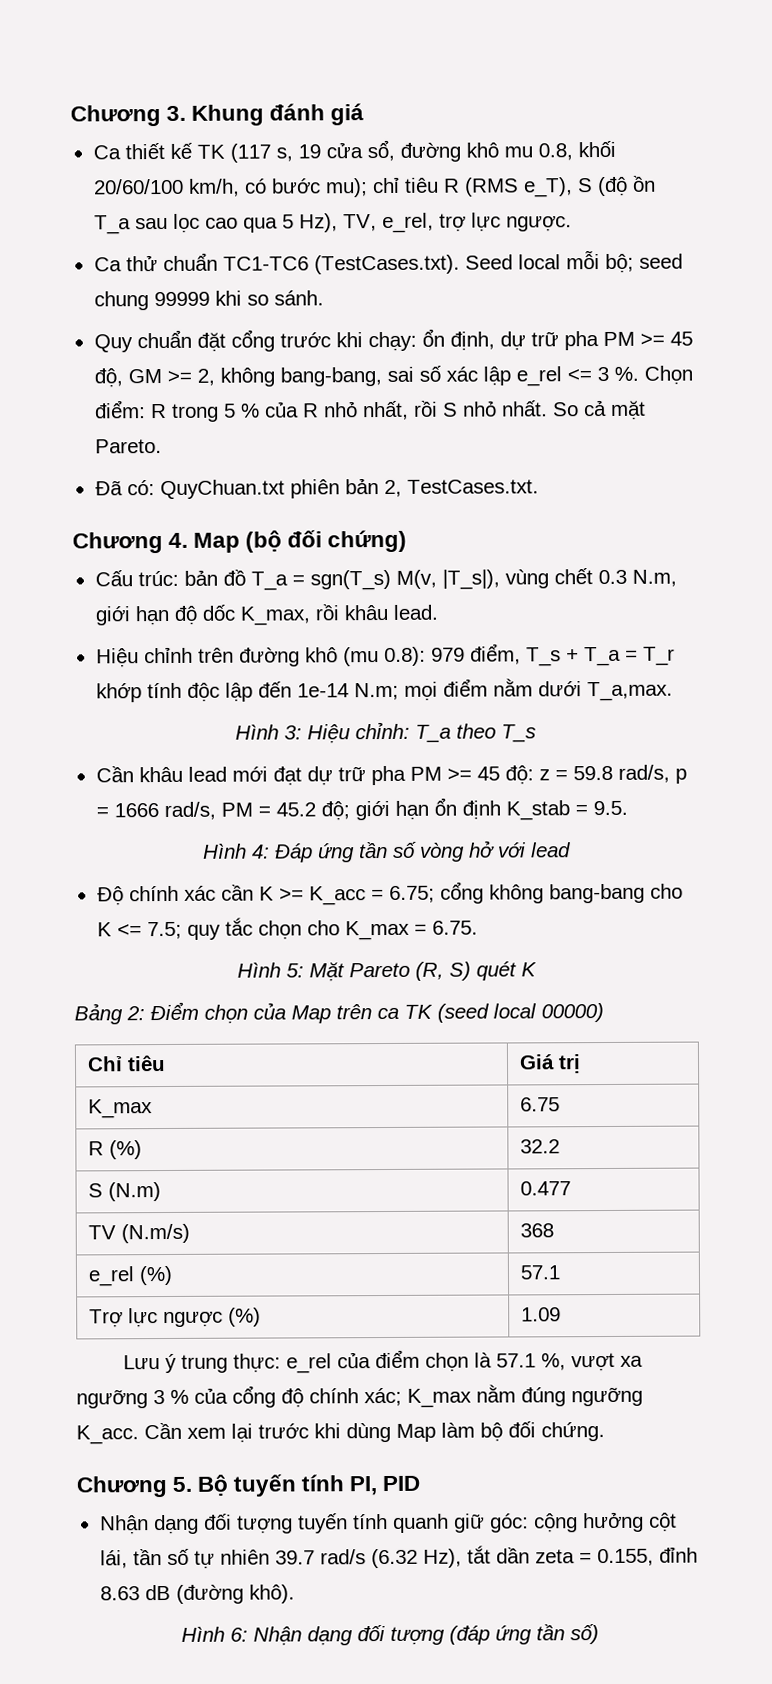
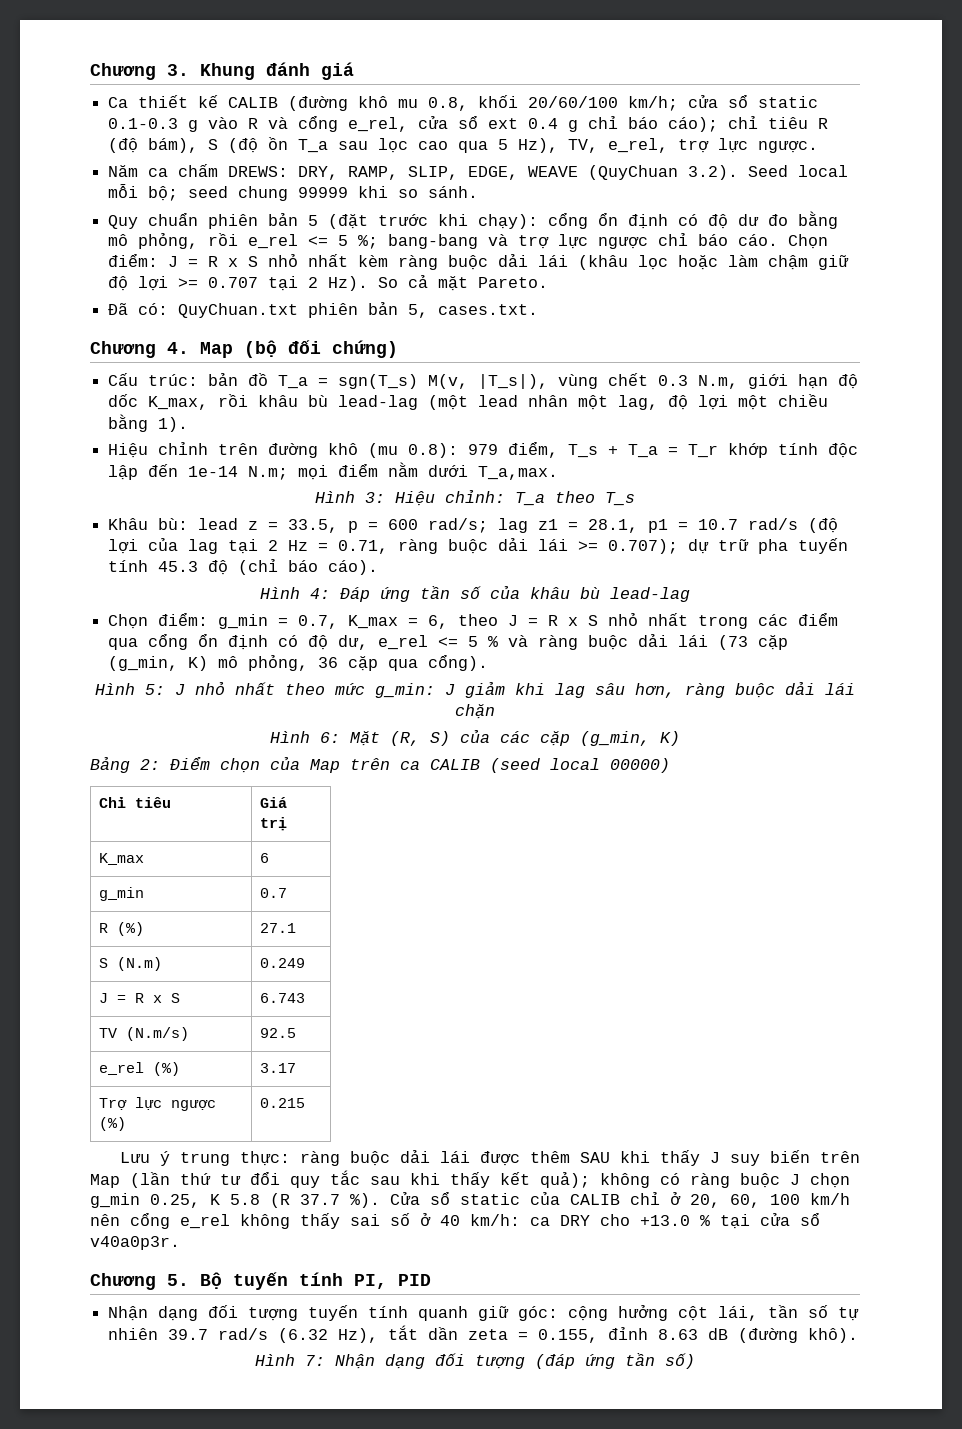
[196,139,461,163] TK (117 s, 19 cửa sổ, đường -> [228,96,349,111] CALIB (đường
[187,178,368,198] km/h, có bước mu); -> [628,95,819,111] [108,116,719,132] km/h; cửa sổ static 0.1-0.3 g vào R và cổng e_rel, cửa sổ ext 0.4 g chỉ báo cáo);
[463,177,573,198] (RMS e_T), -> [108,138,199,153] (độ bám),
[93,252,460,275] Ca thử chuẩn TC1-TC6 (TestCases.txt). -> [108,164,739,180] Năm ca chấm DREWS: DRY, RAMP, SLIP, EDGE, WEAVE (QuyChuan 3.2).
[196,328,693,352] [93,365,693,388] [93,400,548,422] đặt cổng trước khi chạy: ổn định, dự trữ pha PM >= 45 độ, GM >= 2, không bang-bang, sai số xác lập e_rel <= 3 %. Chọn điểm: R trong 5 % của R nhỏ nhất, rồi S nhỏ nhất. -> [208,211,839,229] [108,233,829,249] [108,254,850,270] [108,276,369,291] phiên bản 5 (đặt trước khi chạy): cổng ổn định có độ dư đo bằng mô phỏng, rồi e_rel <= 5 %; bang-bang và trợ lực ngược chỉ báo cáo. Chọn điểm: J = R x S nhỏ nhất kèm ràng buộc dải lái (khâu lọc hoặc làm chậm giữ độ lợi >= 0.707 tại 2 Hz).
[383,479,539,498] 2, TestCases.txt. -> [408,304,539,318] 5, cases.txt.
[392,604,438,620] lead. -> [308,394,829,410] [108,414,189,432] bù lead-lag (một lead nhân một lag, độ lợi một chiều bằng 1).
[95,764,687,786] [95,797,628,821] Cần khâu lead mới đạt dự trữ pha PM >= 45 độ: z = 59.8 rad/s, p = 1666 rad/s, PM = 45.2 độ; giới hạn ổn định K_stab = 9.5. -> [108,518,839,533] [108,538,849,554] [108,559,379,575] Khâu bù: lead z = 33.5, p = 600 rad/s; lag z1 = 28.1, p1 = 10.7 rad/s (độ lợi của lag tại 2 Hz = 0.71, ràng buộc dải lái >= 0.707); dự trữ pha tuyến tính 45.3 độ (chỉ báo cáo).
[420,840,571,862] [96,881,683,906] [96,917,478,941] [237,961,537,982] vòng hở với lead // Độ chính xác cần K >= K_acc = 6.75; cổng không bang-bang cho K <= 7.5; quy tắc chọn cho K_max = 6.75. // Hình 5: Mặt Pareto (R, S) quét K -> [490,586,690,602] [108,613,839,629] [108,634,789,650] [108,655,489,671] [95,682,855,698] [455,704,495,719] [270,730,680,746] của khâu bù lead-lag // Chọn điểm: g_min = 0.7, K_max = 6, theo J = R x S nhỏ nhất trong các điểm qua cổng ổn định có độ dư, e_rel <= 5 % và ràng buộc dải lái (73 cặp (g_min, K) mô phỏng, 36 cặp qua cổng). // Hình 5: J nhỏ nhất theo mức g_min: J giảm khi lag sâu hơn, ràng buộc dải lái chặn // Hình 6: Mặt (R, S) của các cặp (g_min, K)
[404,1004,433,1019] TK -> [430,759,480,770] CALIB
[520,1097,561,1112] 6.75 -> [260,853,270,863] [99,887,145,901] [260,888,288,898] 6 // g_min | 0.7
[520,1139,561,1154] 32.2 -> [260,923,297,933] 27.1
[520,1181,572,1196] 0.477 -> [260,958,306,968] [99,993,181,1003] [260,993,306,1003] 0.249 // J = R x S | 6.743
[520,1223,555,1238] 368 -> [260,1028,297,1038] 92.5
[520,1265,561,1280] 57.1 -> [260,1063,297,1073] 3.17
[521,1307,562,1322] 1.09 -> [260,1098,306,1108] 0.215
[286,1349,644,1374] [76,1384,643,1409] [76,1421,605,1445] e_rel của điểm chọn là 57.1 %, vượt xa ngưỡng 3 % của cổng độ chính xác; K_max nằm đúng ngưỡng K_acc. Cần xem lại trước khi dùng Map làm bộ đối chứng. -> [299,1150,860,1166] [90,1170,850,1188] [90,1192,850,1208] [90,1213,820,1229] [90,1236,180,1250] ràng buộc dải lái được thêm SAU khi thấy J suy biến trên Map (lần thứ tư đổi quy tắc sau khi thấy kết quả); không có ràng buộc J chọn g_min 0.25, K 5.8 (R 37.7 %). Cửa sổ static của CALIB chỉ ở 20, 60, 100 km/h nên cổng e_rel không thấy sai số ở 40 km/h: ca DRY cho +13.0 % tại cửa sổ v40a0p3r.
[229,1627,248,1642] 6: -> [305,1355,325,1366] 7:

